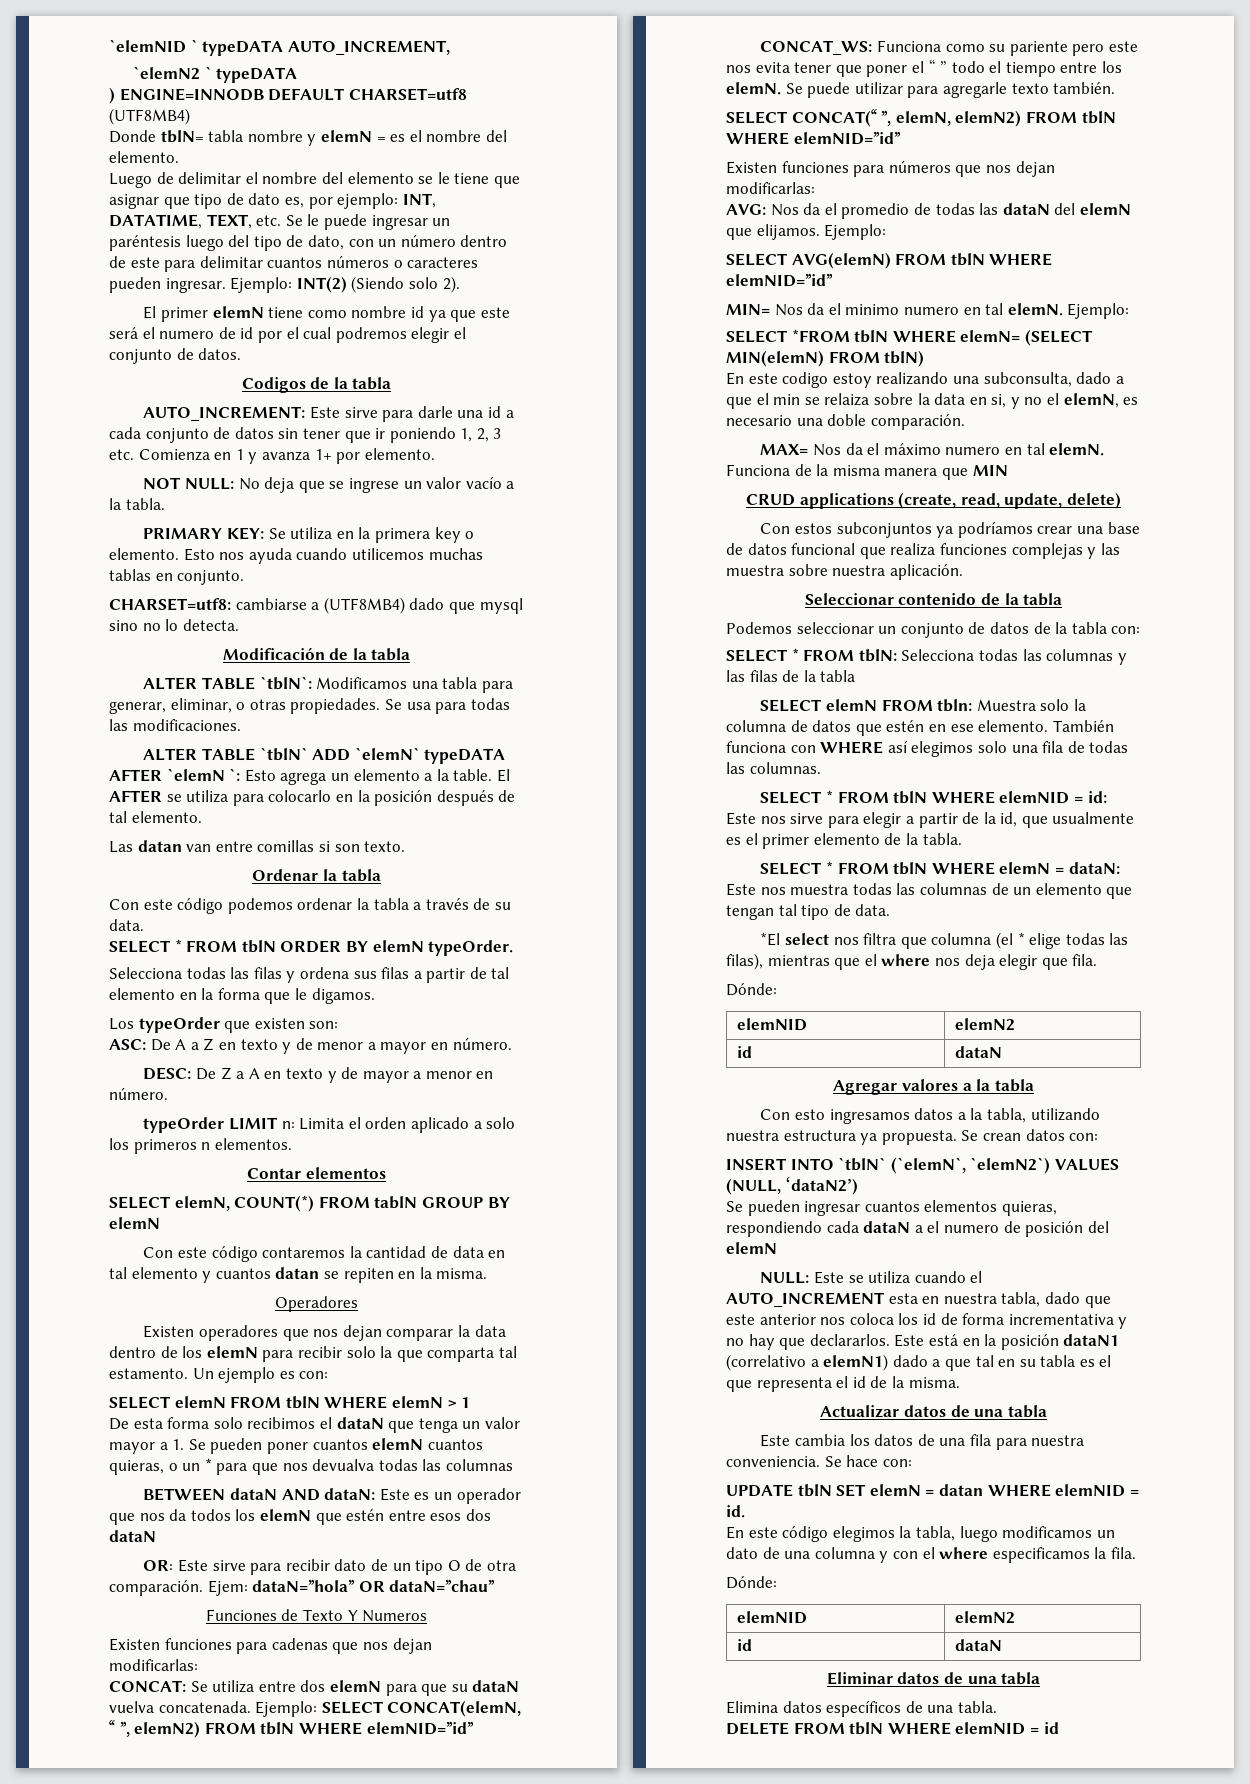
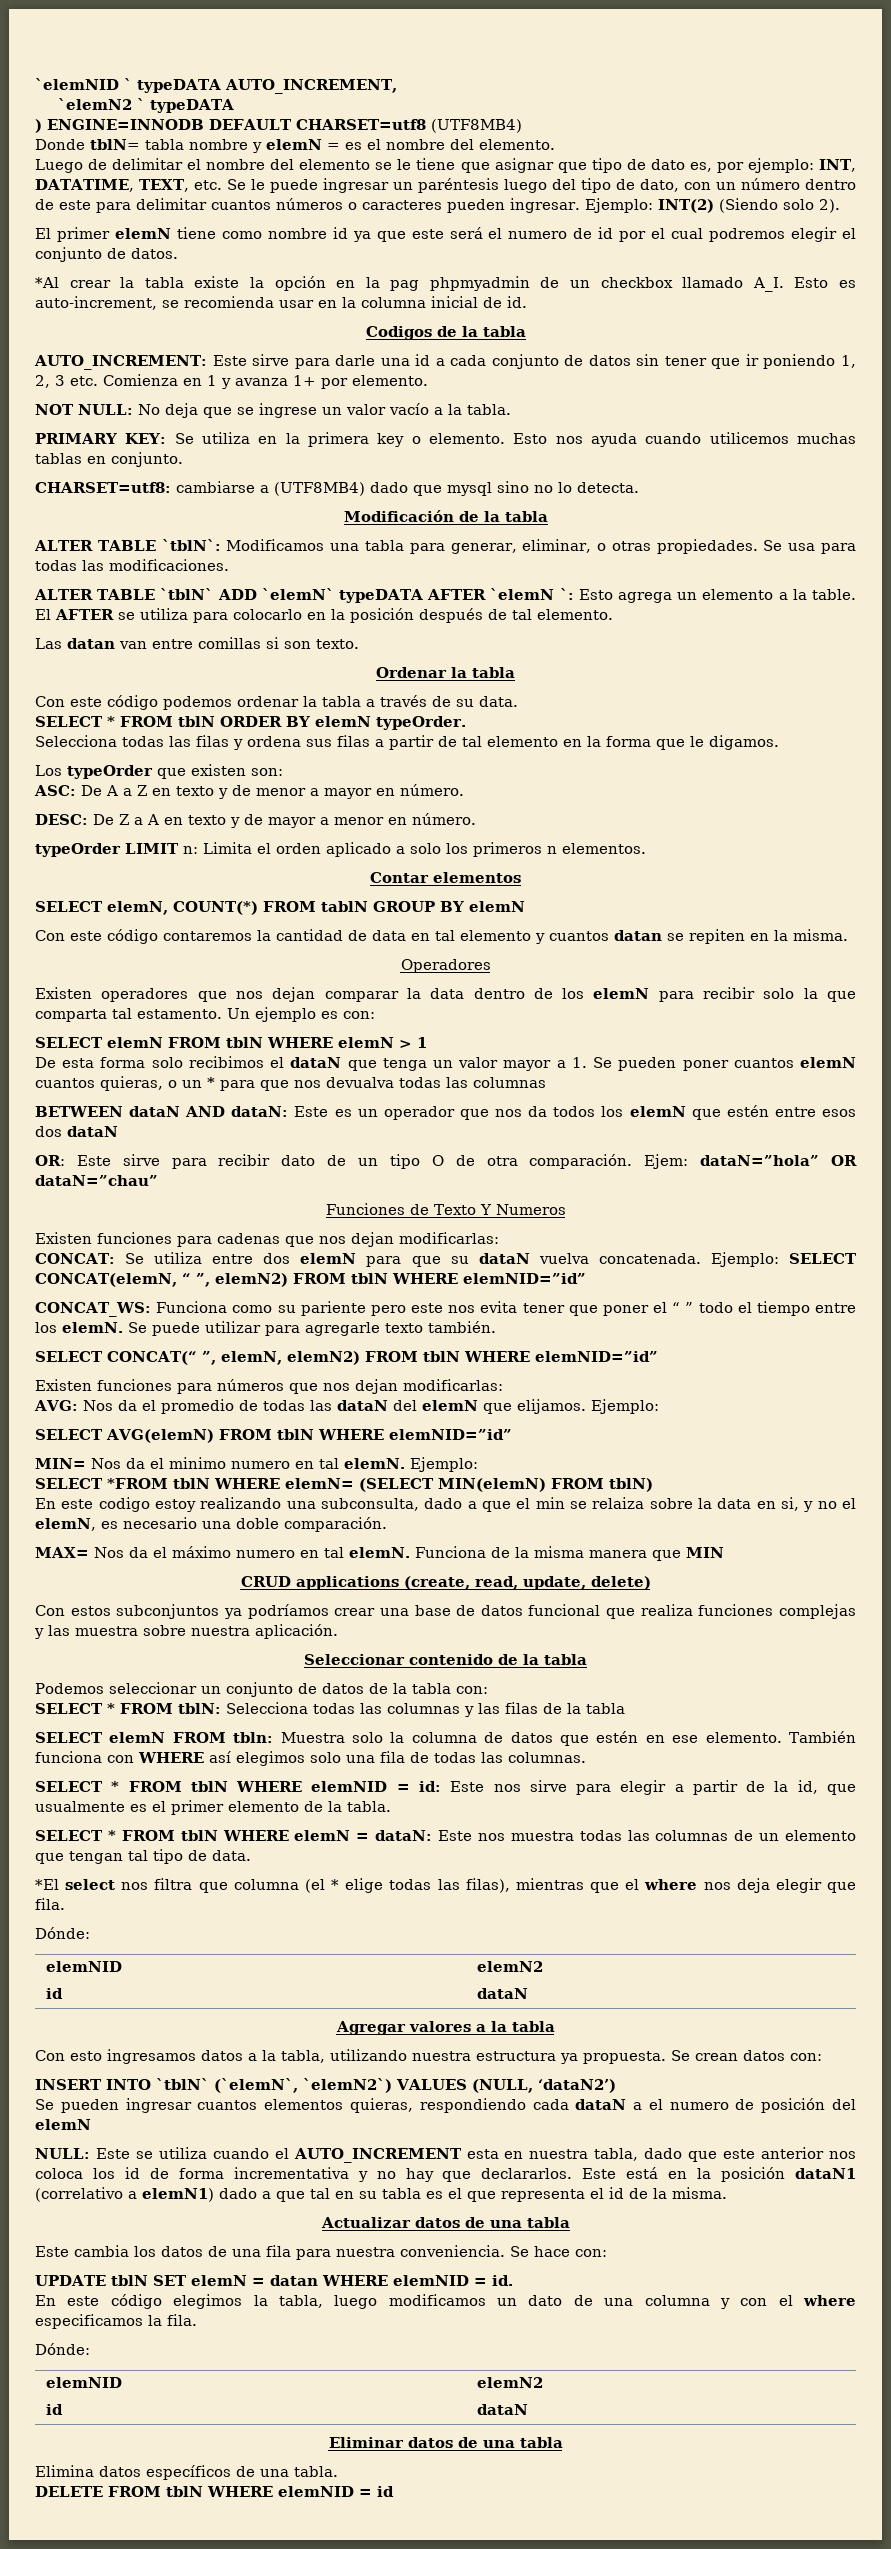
(242, 354) none -> [35,276,857,292] [35,296,527,310] // *Al crear la tabla existe la opción en la pag phpmyadmin de un checkbox llamado A_I. Esto es auto-increment, se recomienda usar en la columna inicial de id.

